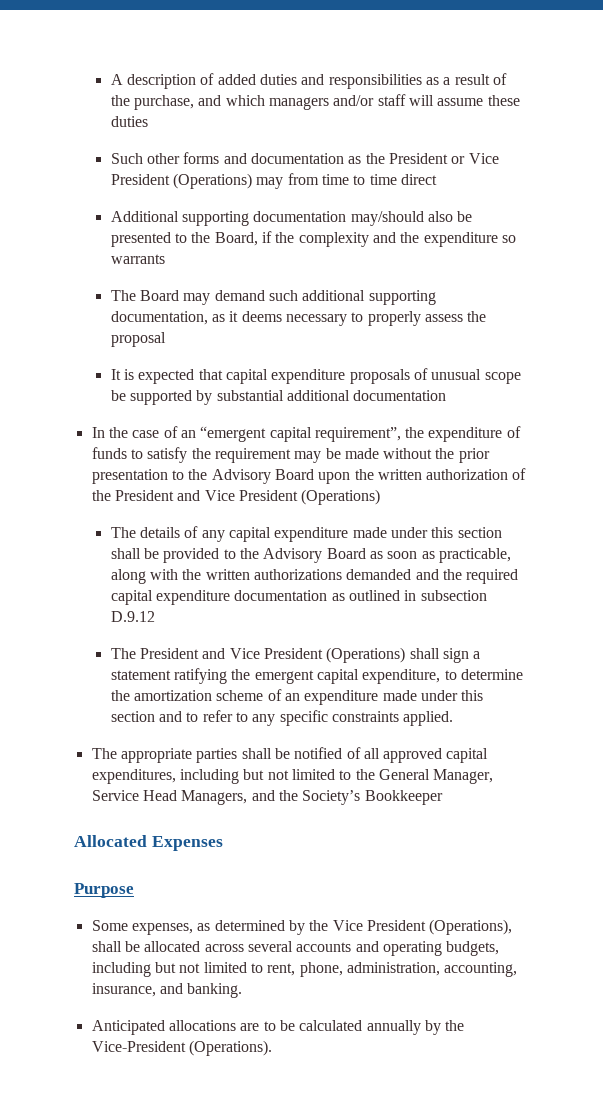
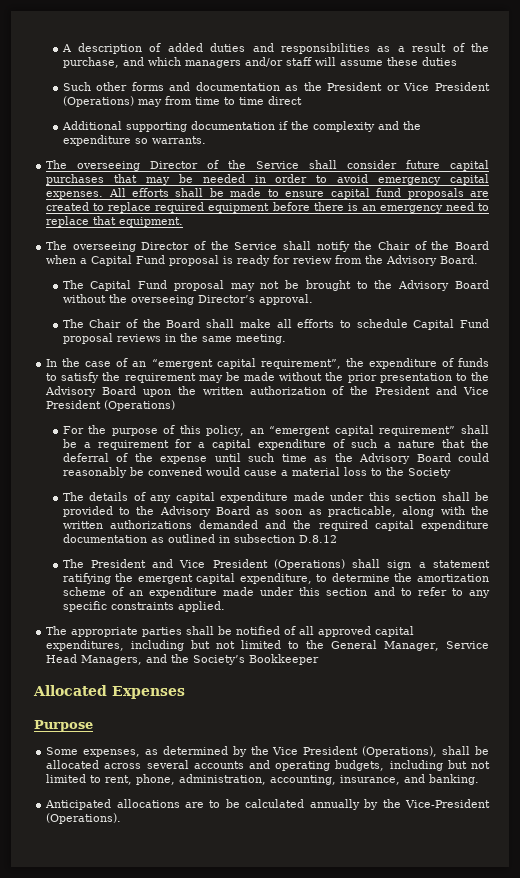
[350,211,473,226] [110,232,258,247] may/should also be presented to the Board, -> (275, 125) none
[110,254,165,264] [110,290,436,305] [110,311,487,326] [110,332,166,347] [110,368,521,384] [110,390,447,405] warrants // The Board may demand such additional supporting documentation, as it deems necessary to properly assess the proposal // It is expected that capital expenditure proposals of unusual scope be supported by substantial additional documentation -> [151,136,206,144] [46,160,489,171] [46,174,489,185] [46,188,489,199] [46,202,489,213] [46,216,184,227] [46,241,489,252] [46,255,479,266] [62,280,489,291] [62,294,313,305] [62,319,489,330] [62,333,286,344] warrants. // The overseeing Director of the Service shall consider future capital purchases that may be needed in order to avoid emergency capital expenses. All efforts shall be made to ensure capital fund proposals are created to replace required equipment before there is an emergency need to replace that equipment. // The overseeing Director of the Service shall notify the Chair of the Board when a Capital Fund proposal is ready for review from the Advisory Board. // The Capital Fund proposal may not be brought to the Advisory Board without the overseeing Director’s approval. // The Chair of the Board shall make all efforts to schedule Capital Fund proposal reviews in the same meeting.
(381, 497) none -> [62,425,490,436] [62,439,490,450] [62,453,490,464] [62,467,451,478] // For the purpose of this policy, an “emergent capital requirement” shall be a requirement for a capital expenditure of such a nature that the deferral of the expense until such time as the Advisory Board could reasonably be convened would cause a material loss to the Society
[110,611,155,622] D.9.12 -> [298,535,337,543] D.8.12

